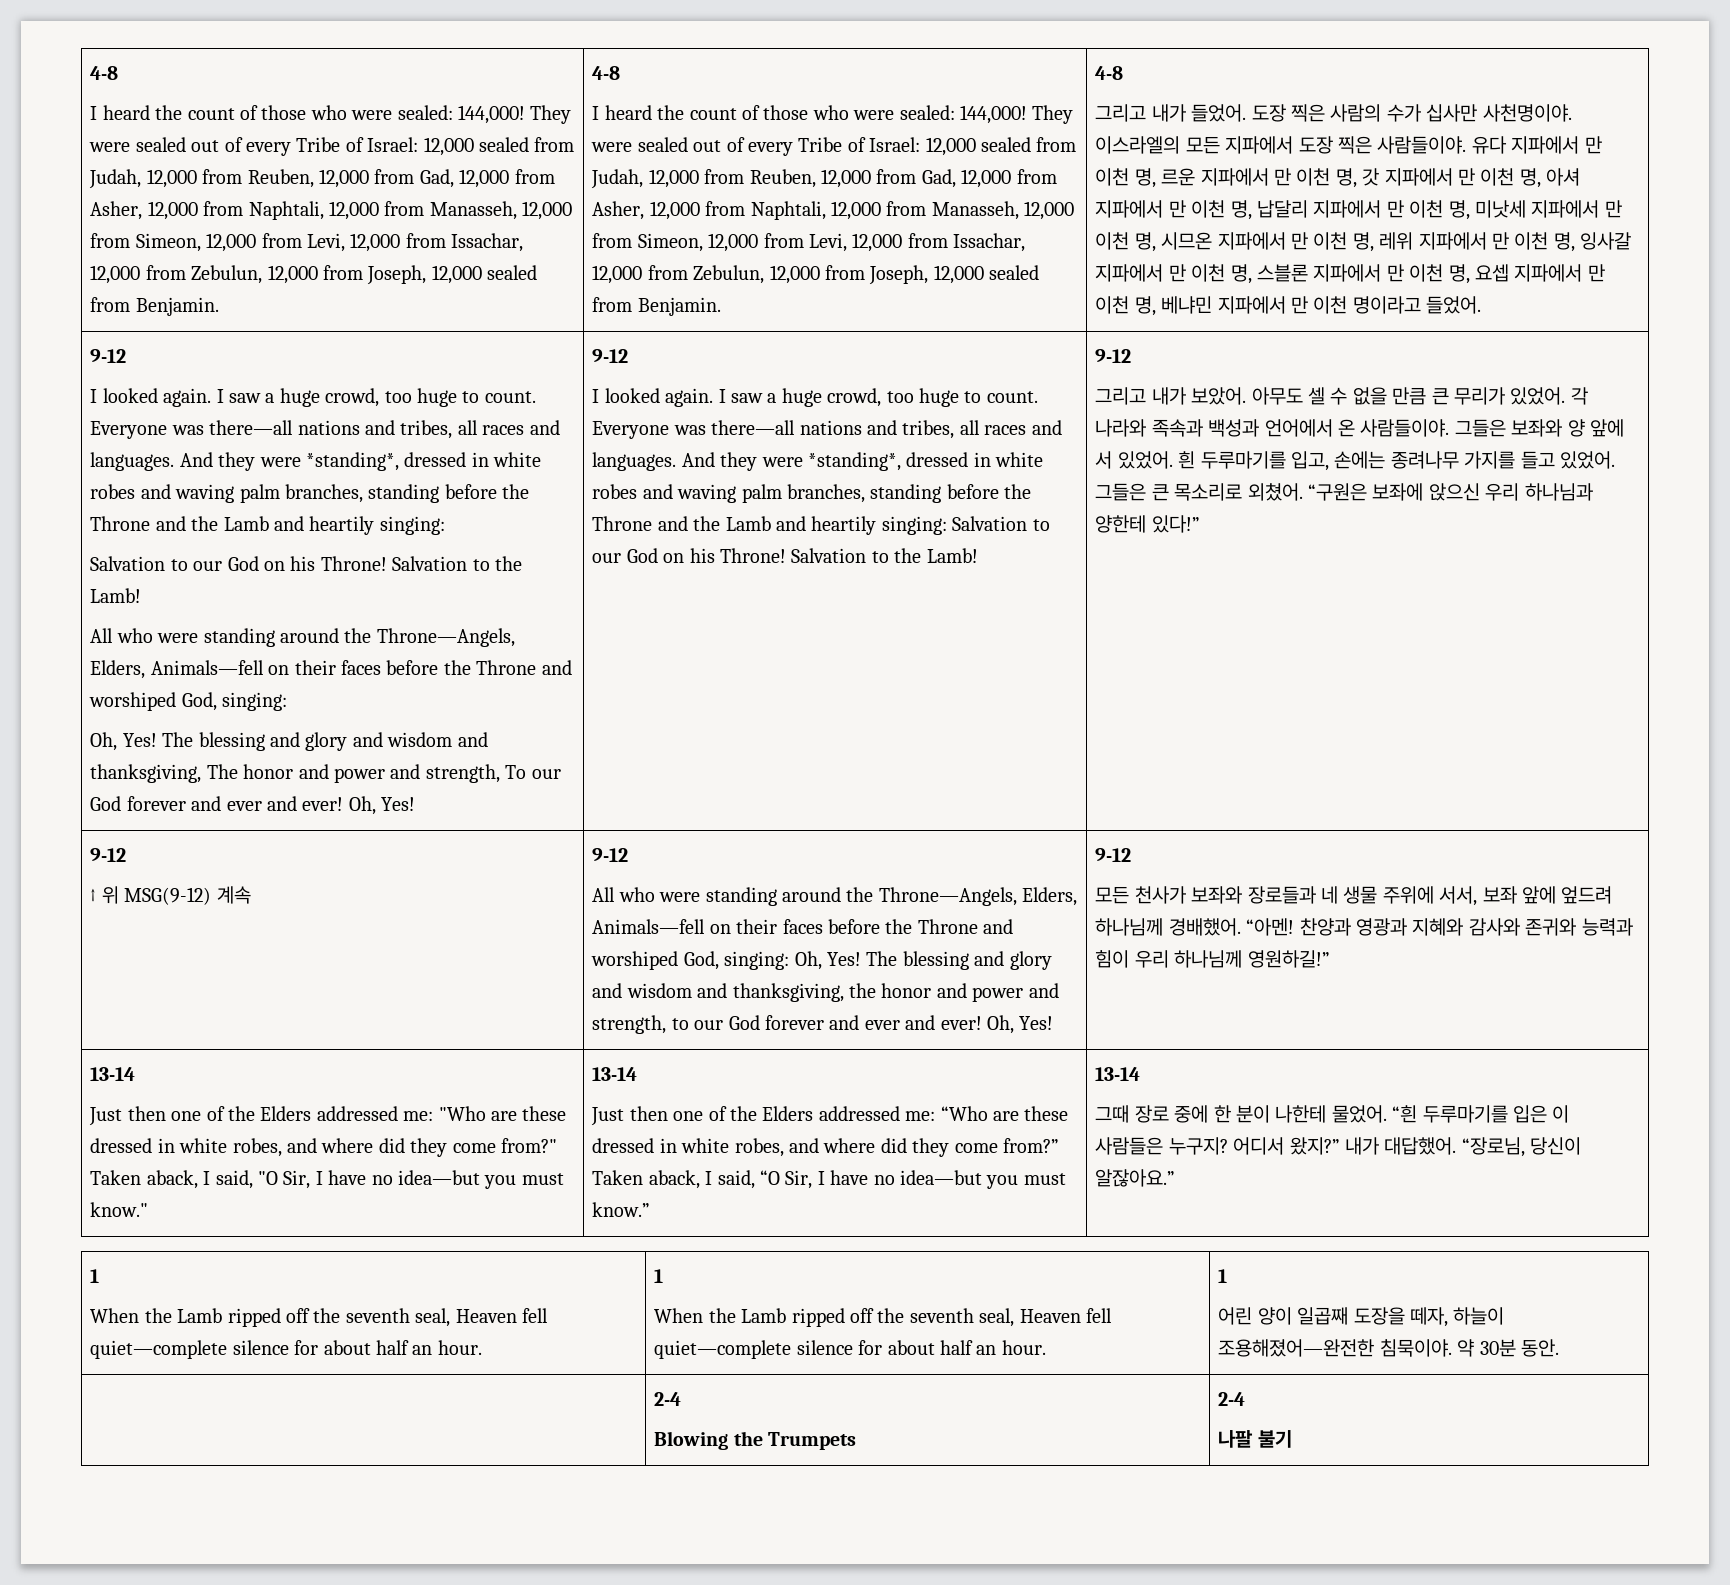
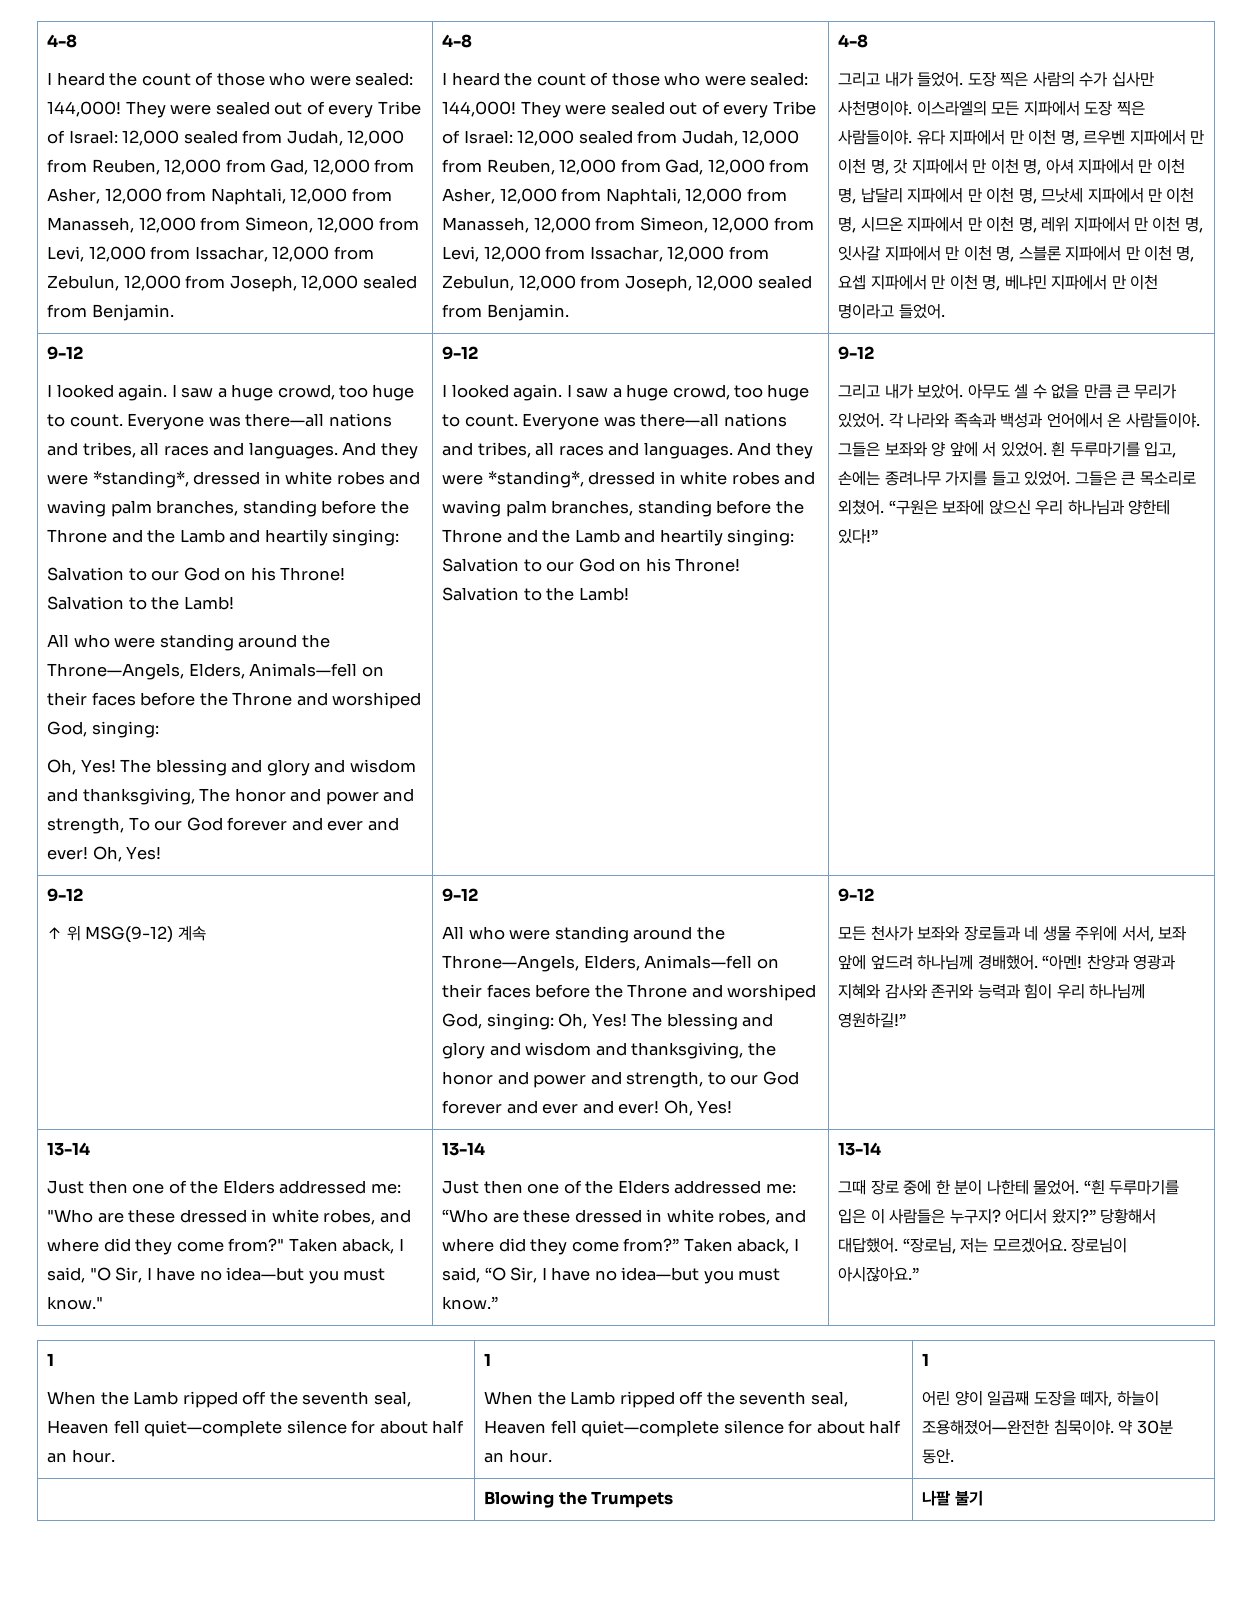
[1161,168,1196,186] 르운 -> [1083,129,1126,145] 르우벤
[1474,200,1526,218] 미낫세 -> [1041,187,1084,203] 므낫세
[1580,232,1632,250] 잉사갈 -> [838,245,881,261] 잇사갈
[1344,1137,1379,1155] 내가 -> [1100,1208,1157,1224] 당황해서
[1530,1137,1582,1155] [1095,1169,1176,1187] 당신이 알잖아요.” -> [960,1237,1128,1253] [838,1266,920,1282] 저는 모르겠어요. 장로님이 아시잖아요.”
[654,1392,682,1406] 2-4 // -> (955, 1456) none
[1218,1392,1246,1406] 2-4 // -> (674, 1499) none

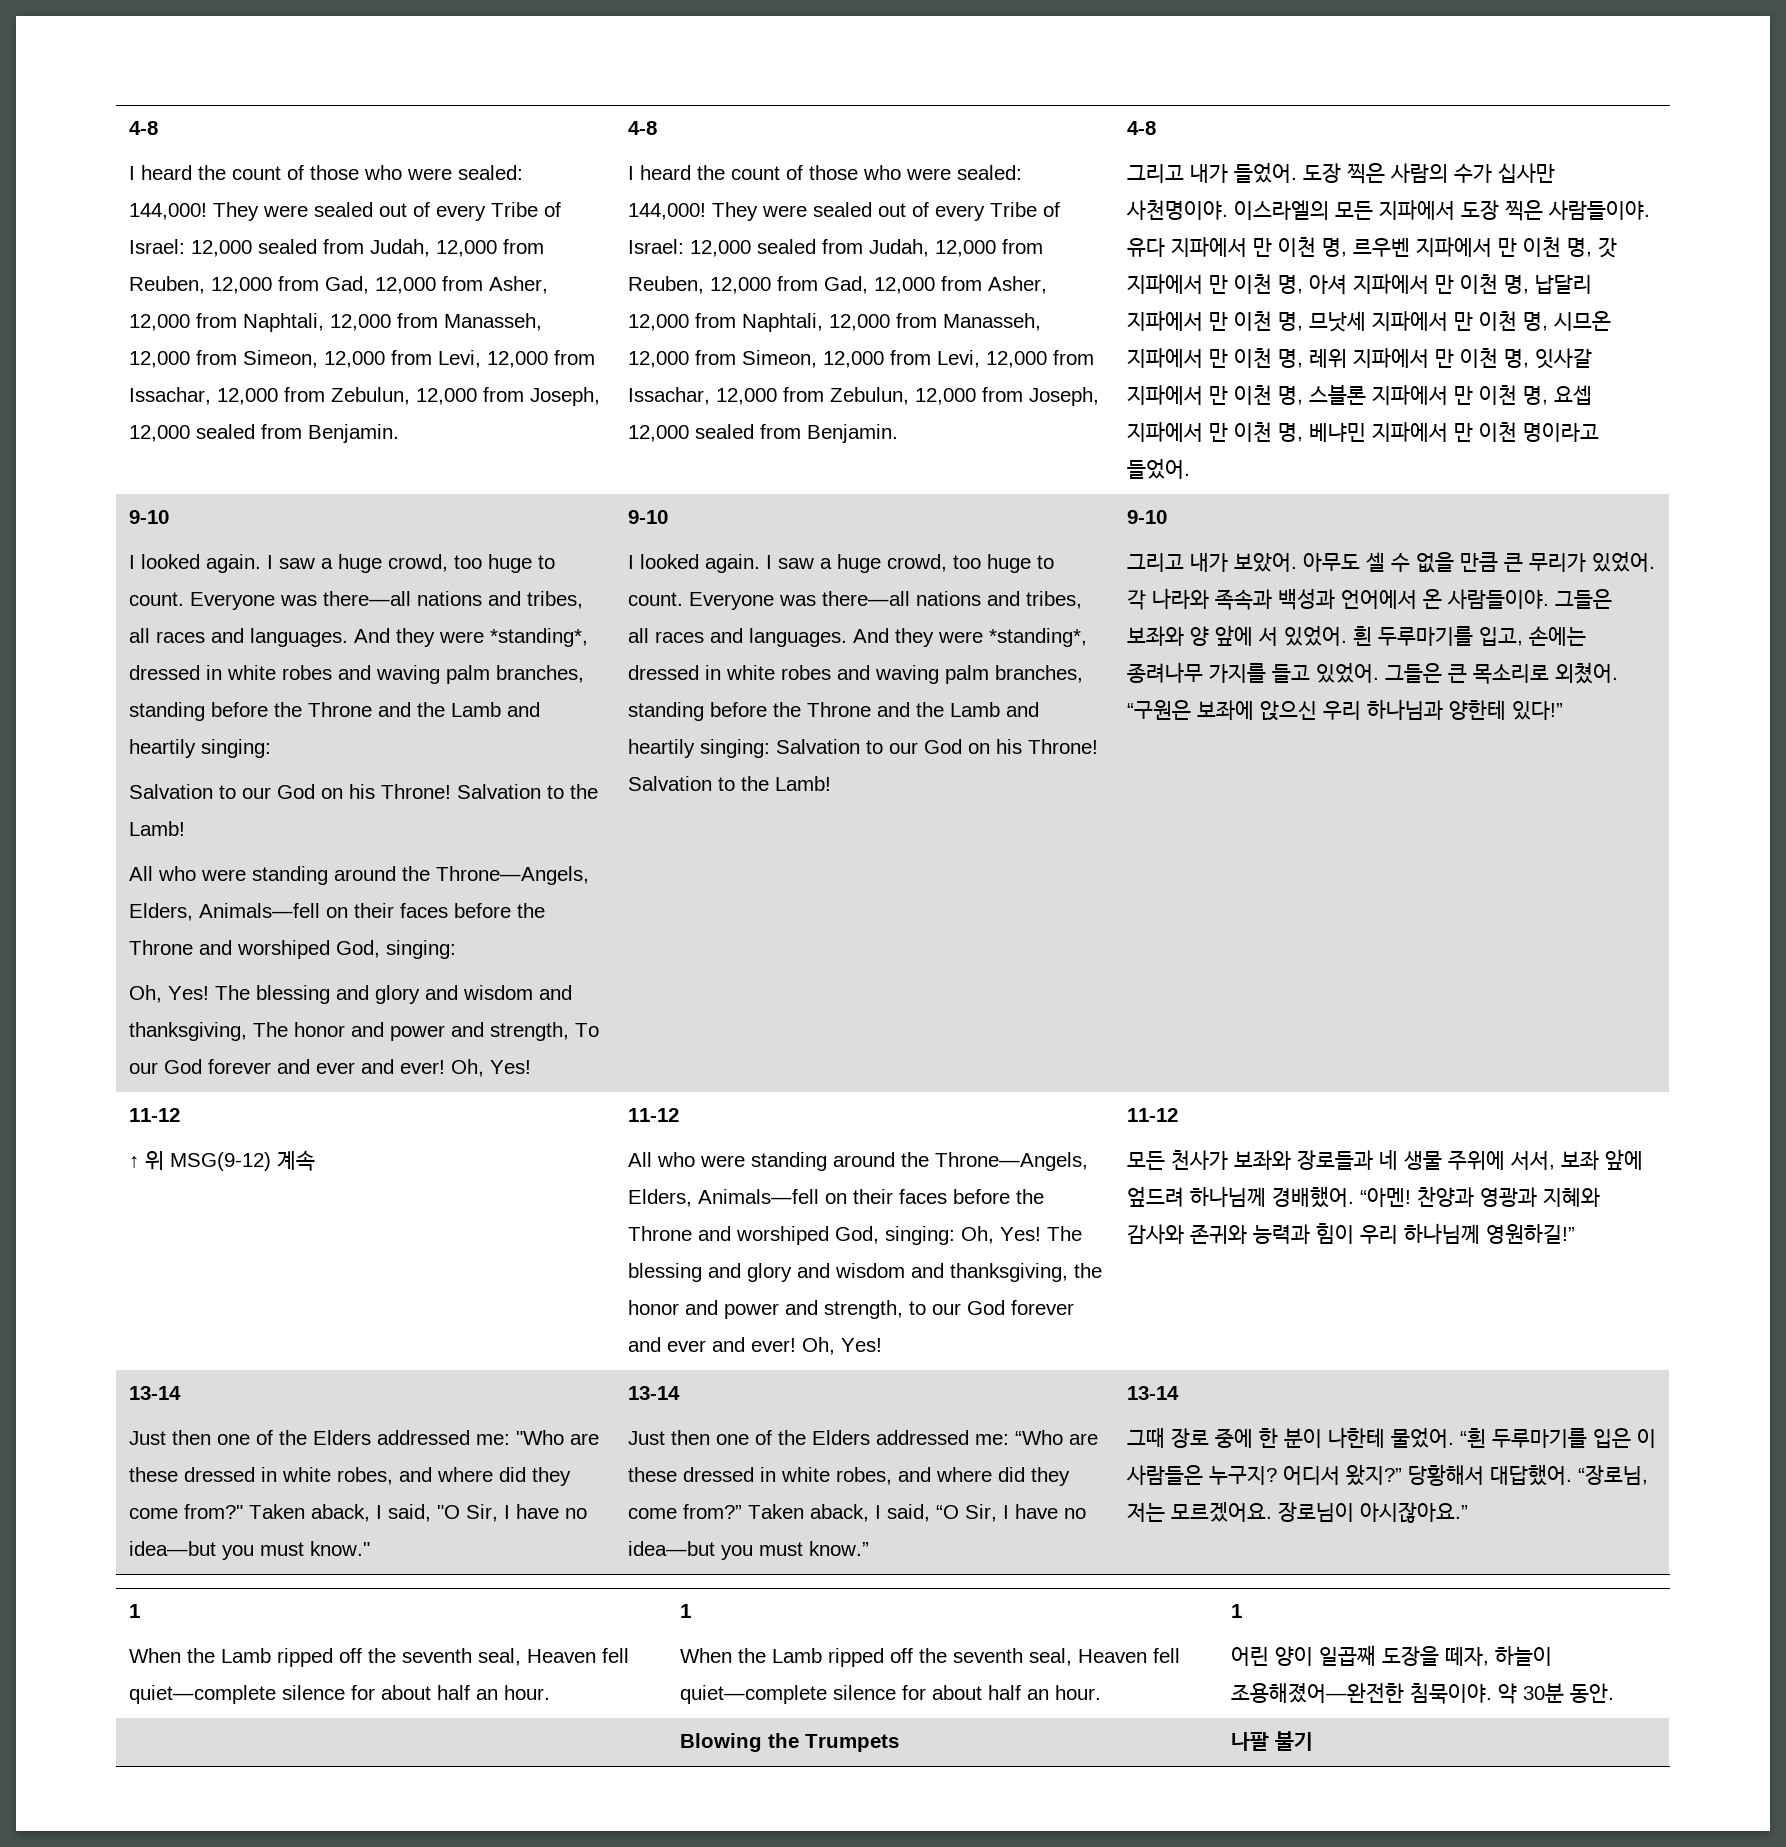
[47,346,84,360] 9-12 -> [128,510,169,524] 9-10
[442,346,479,360] 9-12 -> [627,510,668,524] 9-10
[838,346,875,360] 9-12 -> [1126,510,1167,524] 9-10
[47,888,84,902] 9-12 -> [128,1108,180,1122] 11-12
[442,888,479,902] 9-12 -> [627,1108,679,1122] 11-12
[838,888,875,902] 9-12 -> [1126,1108,1178,1122] 11-12

